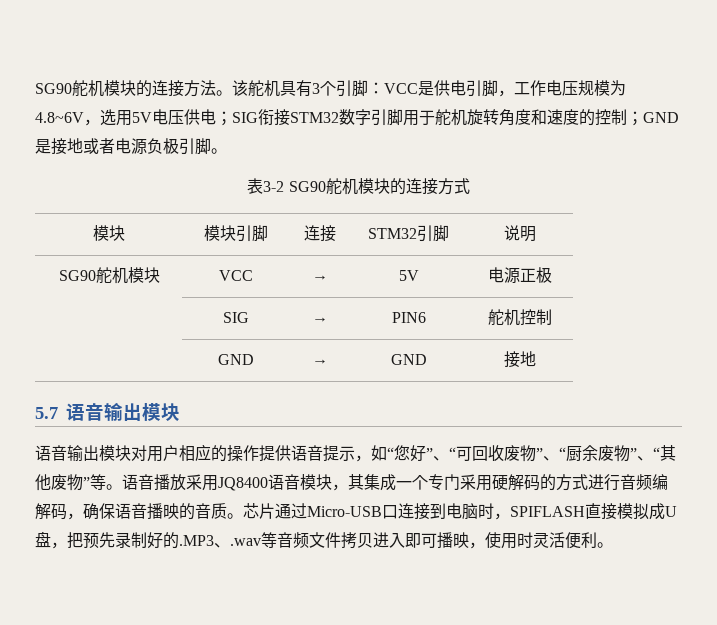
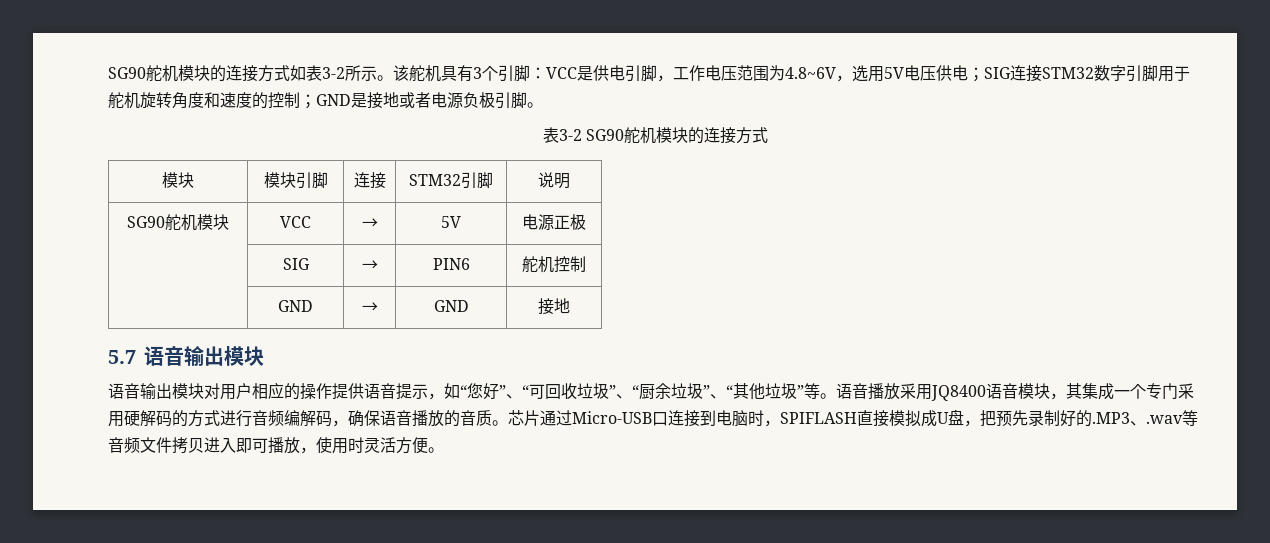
[35,80,216,97] SG90舵机模块的连接方法 -> [108,65,377,82] SG90舵机模块的连接方式如表3-2所示
[578,80,610,96] 规模 -> [737,65,769,81] 范围
[258,109,274,126] 衔 -> [1010,65,1026,81] 连
[504,445,536,462] 废物 -> [577,383,609,399] 垃圾
[598,445,630,462] 废物 -> [671,383,703,399] 垃圾
[51,474,83,491] 废物 -> [765,383,797,399] 垃圾
[163,503,179,519] 映 -> [428,410,444,427] 放
[453,532,469,548] 映 -> [284,437,300,454] 放
[565,532,597,549] 便利 -> [396,437,428,454] 方便

